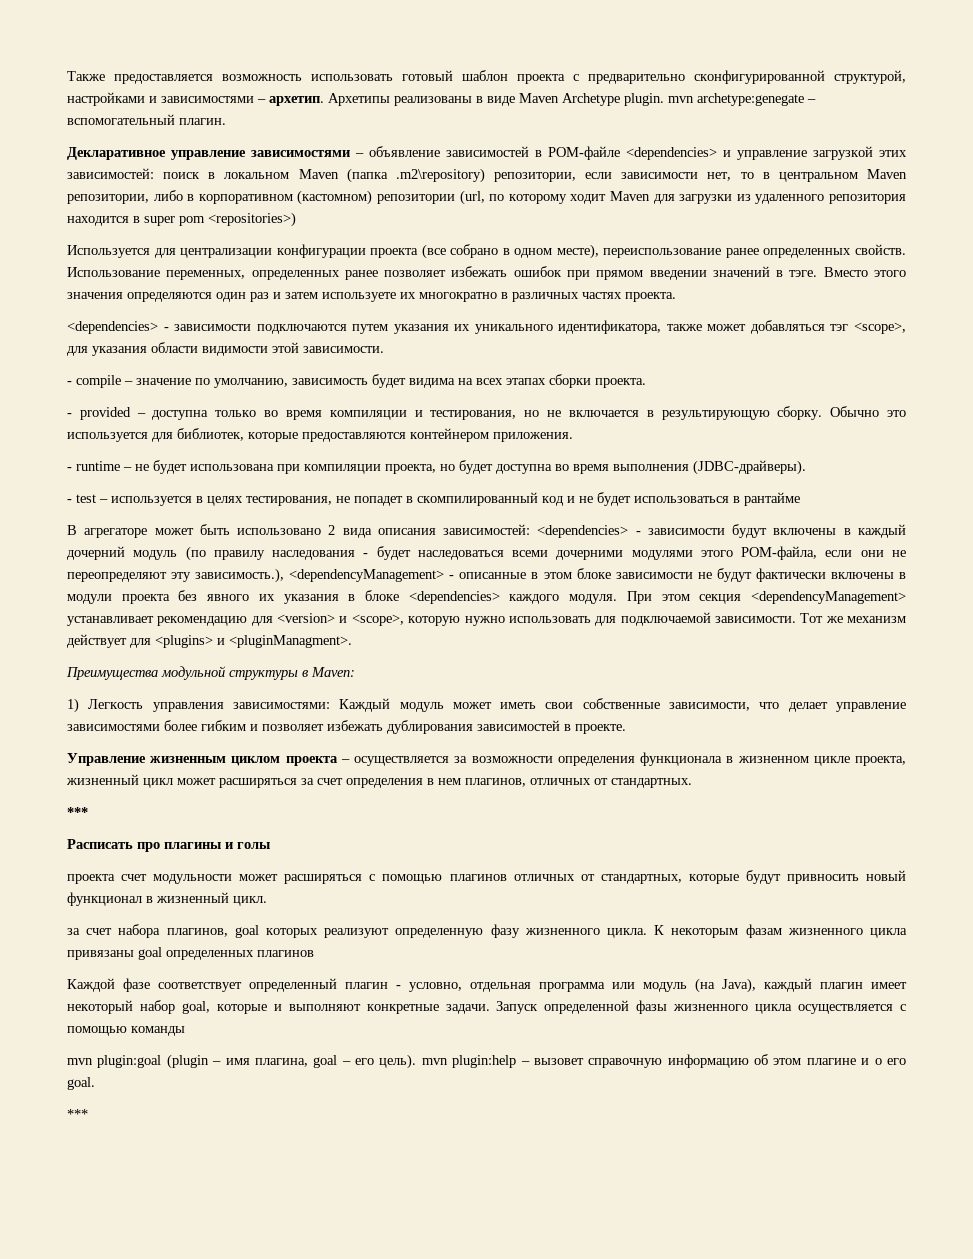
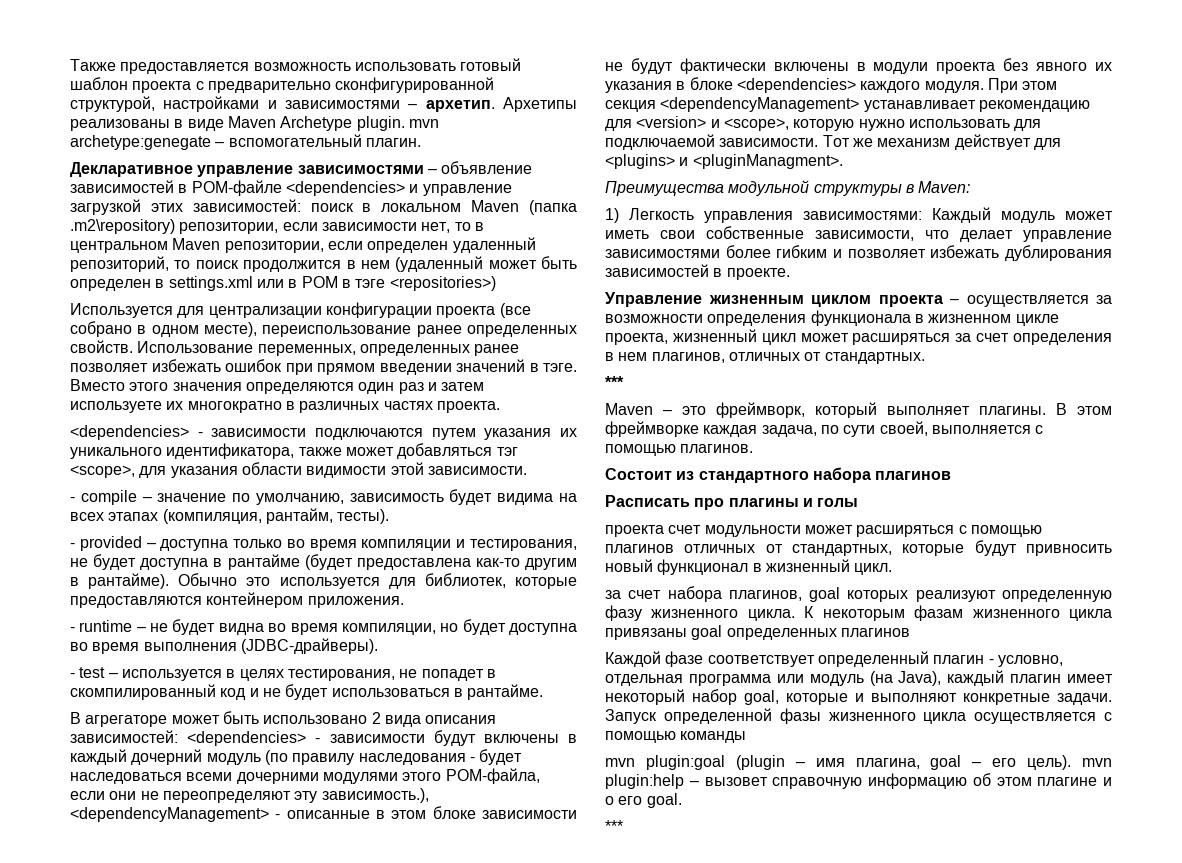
[153,190,907,205] [67,216,205,226] либо в корпоративном (кастомном) репозитории (url, по которому ходит Maven для загрузки из удаленного репозитория находится в super pom -> [327,237,536,253] [70,256,577,272] [70,276,386,291] если определен удаленный репозиторий, то поиск продолжится в нем (удаленный может быть определен в settings.xml или в POM в тэге
[549,374,646,388] сборки проекта. -> [162,508,390,524] (компиляция, рантайм, тесты).
[524,406,823,420] но не включается в результирующую сборку. -> [70,554,577,570] [70,573,170,589] не будет доступна в рантайме (будет предоставлена как-то другим в рантайме).
[190,464,436,474] использована при компиляции проекта, -> [218,623,436,635] видна во время компиляции,
[744,492,800,506] рантайме -> [467,684,544,700] рантайме.
(88, 812) none -> [605,402,1112,418] [605,421,1044,437] [605,444,754,456] [605,467,952,483] // Maven – это фреймворк, который выполняет плагины. В этом фреймворке каждая задача, по сути своей, выполняется с помощью плагинов. // Состоит из стандартного набора плагинов

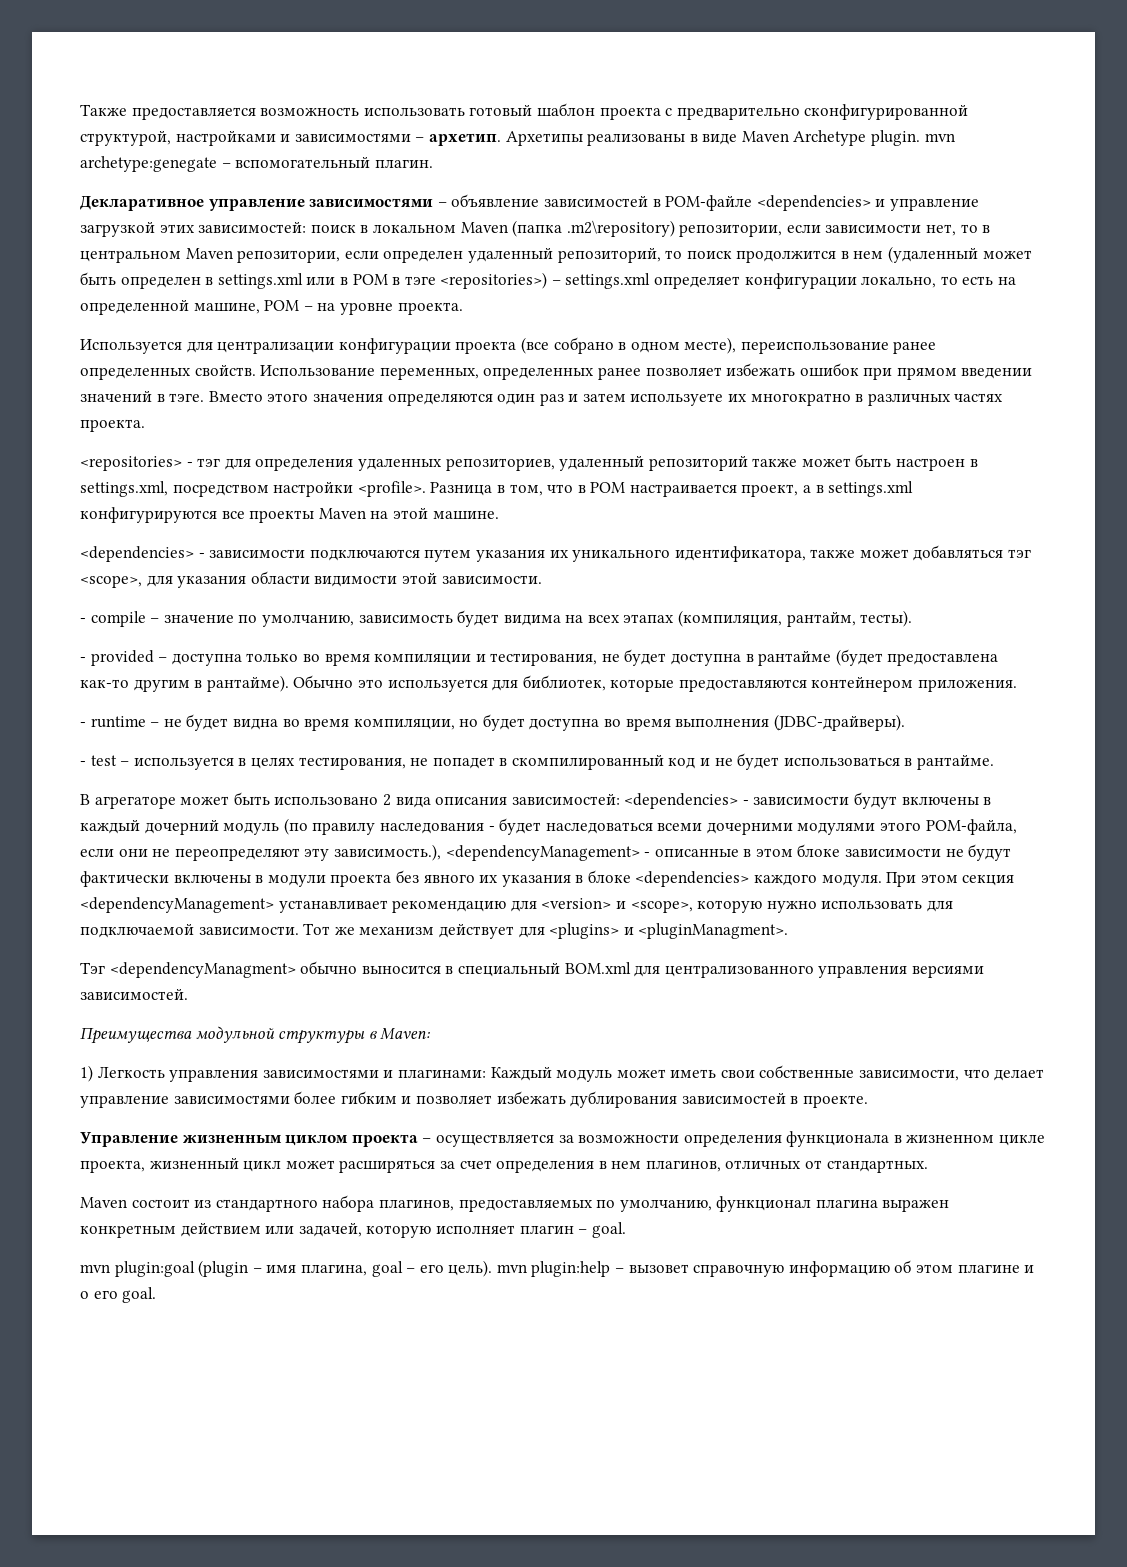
(496, 283) none -> [551,273,1017,289] [80,299,463,315] – settings.xml определяет конфигурации локально, то есть на определенной машине, POM – на уровне проекта.
(500, 407) none -> [80,454,978,471] [80,481,914,497] [80,507,499,523] // <repositories> - тэг для определения удаленных репозиториев, удаленный репозиторий также может быть настроен в settings.xml, посредством настройки <profile>. Разница в том, что в POM настраивается проект, а в settings.xml конфигурируются все проекты Maven на этой машине.
(843, 161) none -> [80,961,984,978] [80,988,188,1000] // Тэг <dependencyManagment> обычно выносится в специальный BOM.xml для централизованного управления версиями зависимостей.
[803,211,922,220] зависимостями: -> [262,1069,486,1078] зависимостями и плагинами:
[605,376,624,388] [605,402,1112,418] [605,421,1044,437] [605,444,754,456] [605,467,952,483] [605,495,859,510] [605,525,1042,537] [605,540,1112,556] [605,559,893,575] [605,586,1112,602] [605,605,1112,621] [605,625,910,640] [605,651,1063,667] [605,670,1113,686] [605,689,1112,705] [605,708,1112,724] [605,731,747,743] // *** // Maven – это фреймворк, который выполняет плагины. В этом фреймворке каждая задача, по сути своей, выполняется с помощью плагинов. // Состоит из стандартного набора плагинов // Расписать про плагины и голы // проекта счет модульности может расширяться с помощью плагинов отличных от стандартных, которые будут привносить новый функционал в жизненный цикл. // за счет набора плагинов, goal которых реализуют определенную фазу жизненного цикла. К некоторым фазам жизненного цикла привязаны goal определенных плагинов // Каждой фазе соответствует определенный плагин - условно, отдельная программа или модуль (на Java), каждый плагин имеет некоторый набор goal, которые и выполняют конкретные задачи. Запуск определенной фазы жизненного цикла осуществляется с помощью команды -> [80,1195,950,1212] [80,1222,626,1238] // Maven состоит из стандартного набора плагинов, предоставляемых по умолчанию, функционал плагина выражен конкретным действием или задачей, которую исполняет плагин – goal.
[605,820,623,832] // *** -> (157, 1295) none

